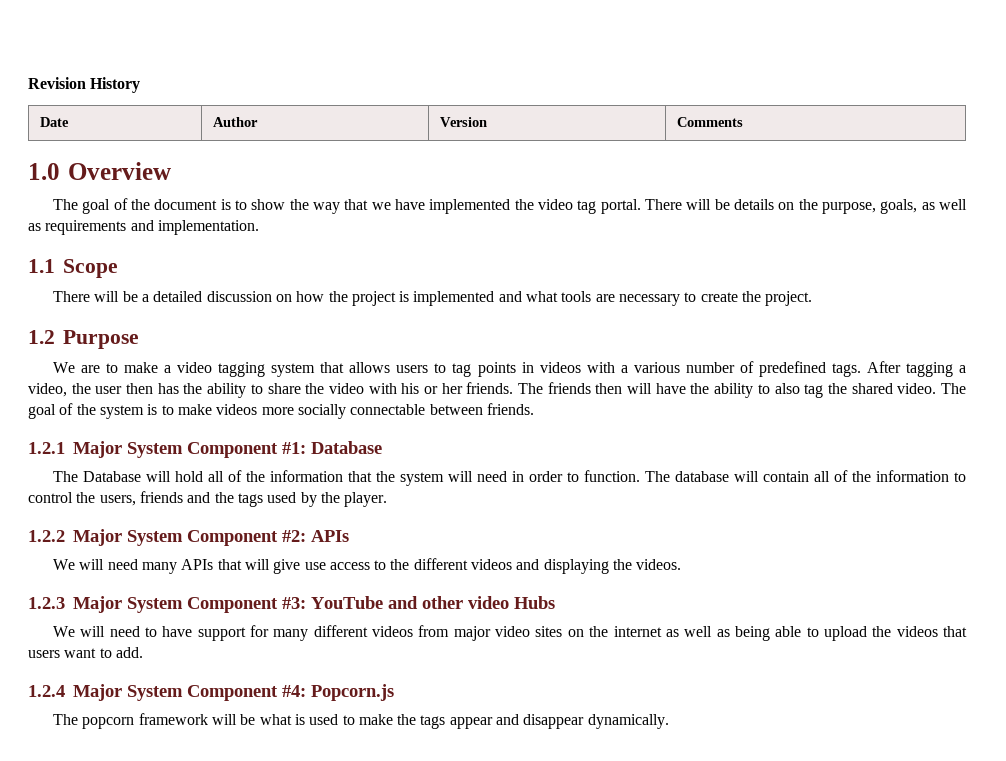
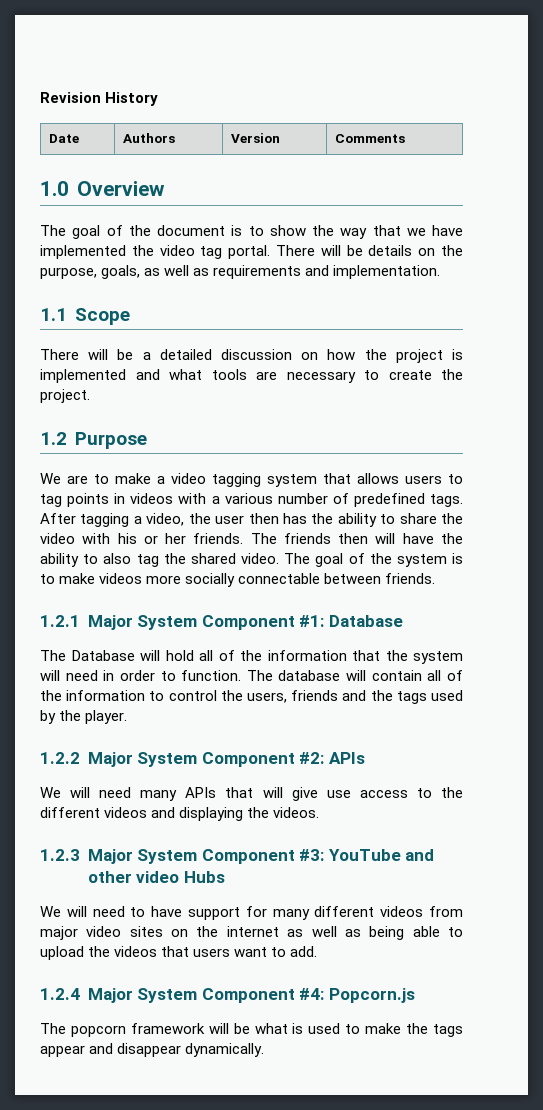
[212,117,258,127] Author -> [123,133,176,143] Authors

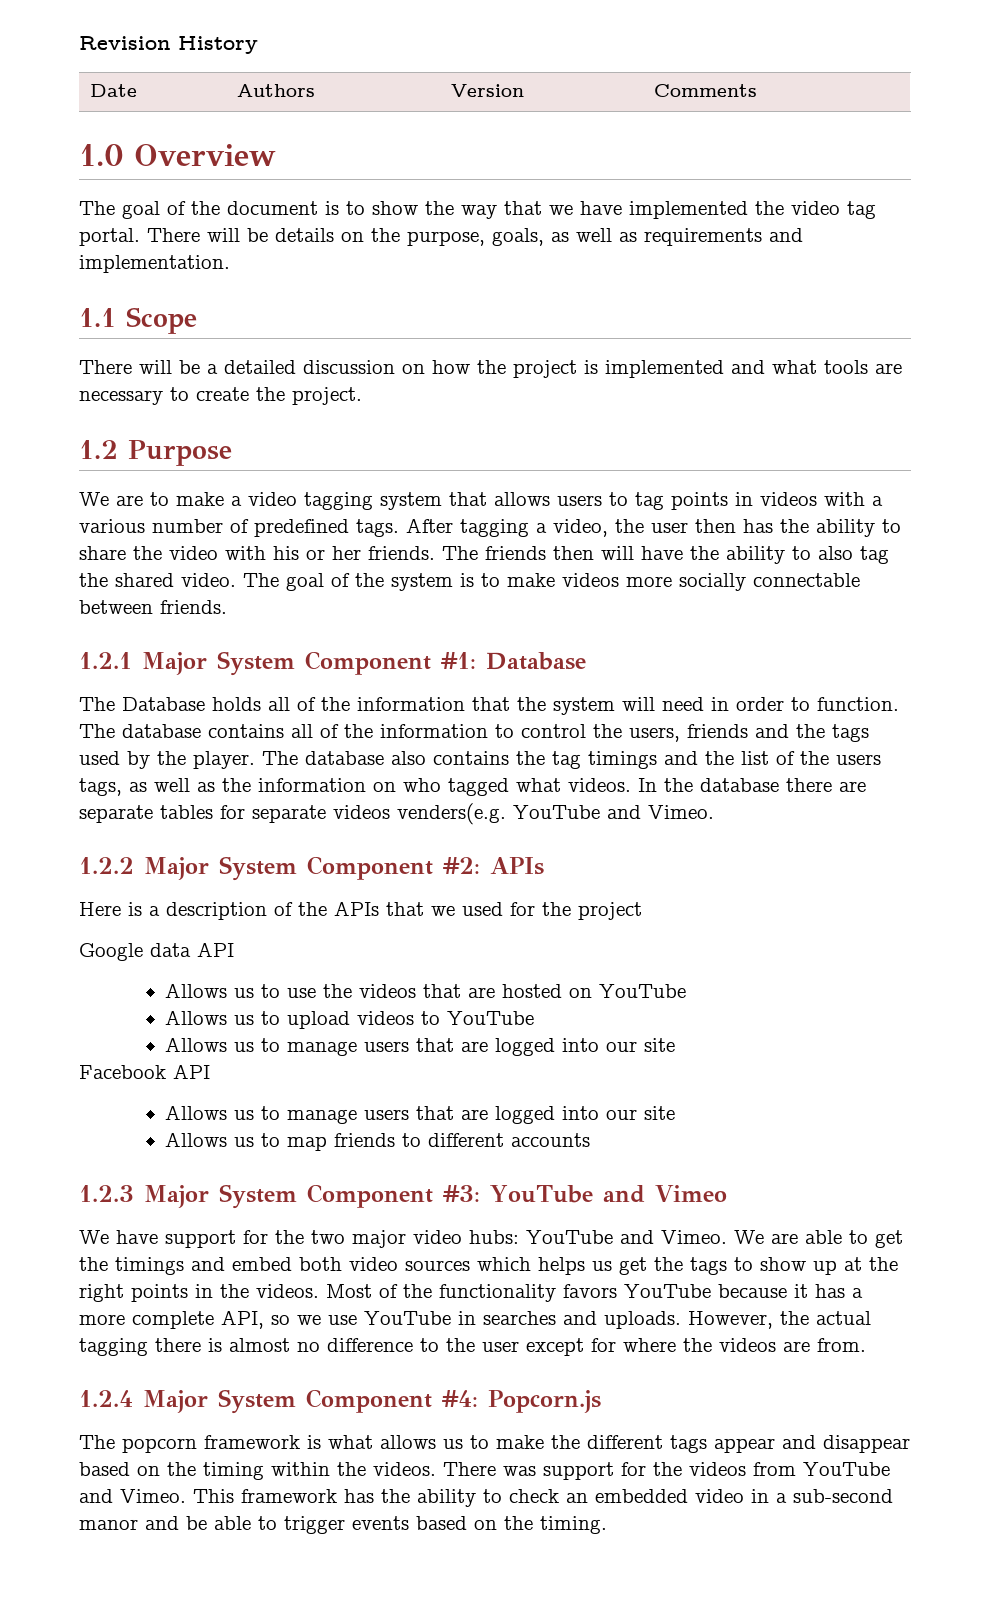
[140,650,194,661] will hold -> [212,697,261,711] holds
[346,670,422,681] will contain -> [208,724,284,738] contains
(128, 717) none -> [262,751,881,769] [79,778,866,796] [79,803,714,825] The database also contains the tag timings and the list of the users tags, as well as the information on who tagged what videos. In the database there are separate tables for separate videos venders(e.g. YouTube and Vimeo.
[40,787,463,801] [40,807,320,821] We will need many APIs that will give use access to the different videos and displaying the videos. -> [79,901,642,920] [79,942,234,961] [165,983,687,998] [165,1010,535,1029] [165,1037,676,1056] [79,1064,210,1079] [165,1105,676,1124] [165,1132,591,1151] Here is a description of the APIs that we used for the project // Google data API // Allows us to use the videos that are hosted on YouTube // Allows us to upload videos to YouTube // Allows us to manage users that are logged into our site // Facebook API // Allows us to manage users that are logged into our site // Allows us to map friends to different accounts
[87,871,225,883] [40,906,464,920] [40,926,464,940] [40,946,318,960] other video Hubs // We will need to have support for many different videos from major video sites on the internet as well as being able to upload the videos that users want to add. -> [655,1185,728,1202] [79,1230,903,1248] [79,1257,898,1275] [79,1284,863,1302] [79,1310,871,1329] [79,1338,866,1356] Vimeo // We have support for the two major video hubs: YouTube and Vimeo. We are able to get the timings and embed both video sources which helps us get the tags to show up at the right points in the videos. Most of the functionality favors YouTube because it has a more complete API, so we use YouTube in searches and uploads. However, the actual tagging there is almost no difference to the user except for where the videos are from.
[208,1023,341,1034] will be what is used -> [307,1435,463,1449] is what allows us
(429, 1028) none -> [587,1435,663,1449] different
[185,1043,265,1057] dynamically. -> [79,1462,890,1480] [79,1489,893,1507] [79,1516,607,1534] based on the timing within the videos. There was support for the videos from YouTube and Vimeo. This framework has the ability to check an embedded video in a sub-second manor and be able to trigger events based on the timing.

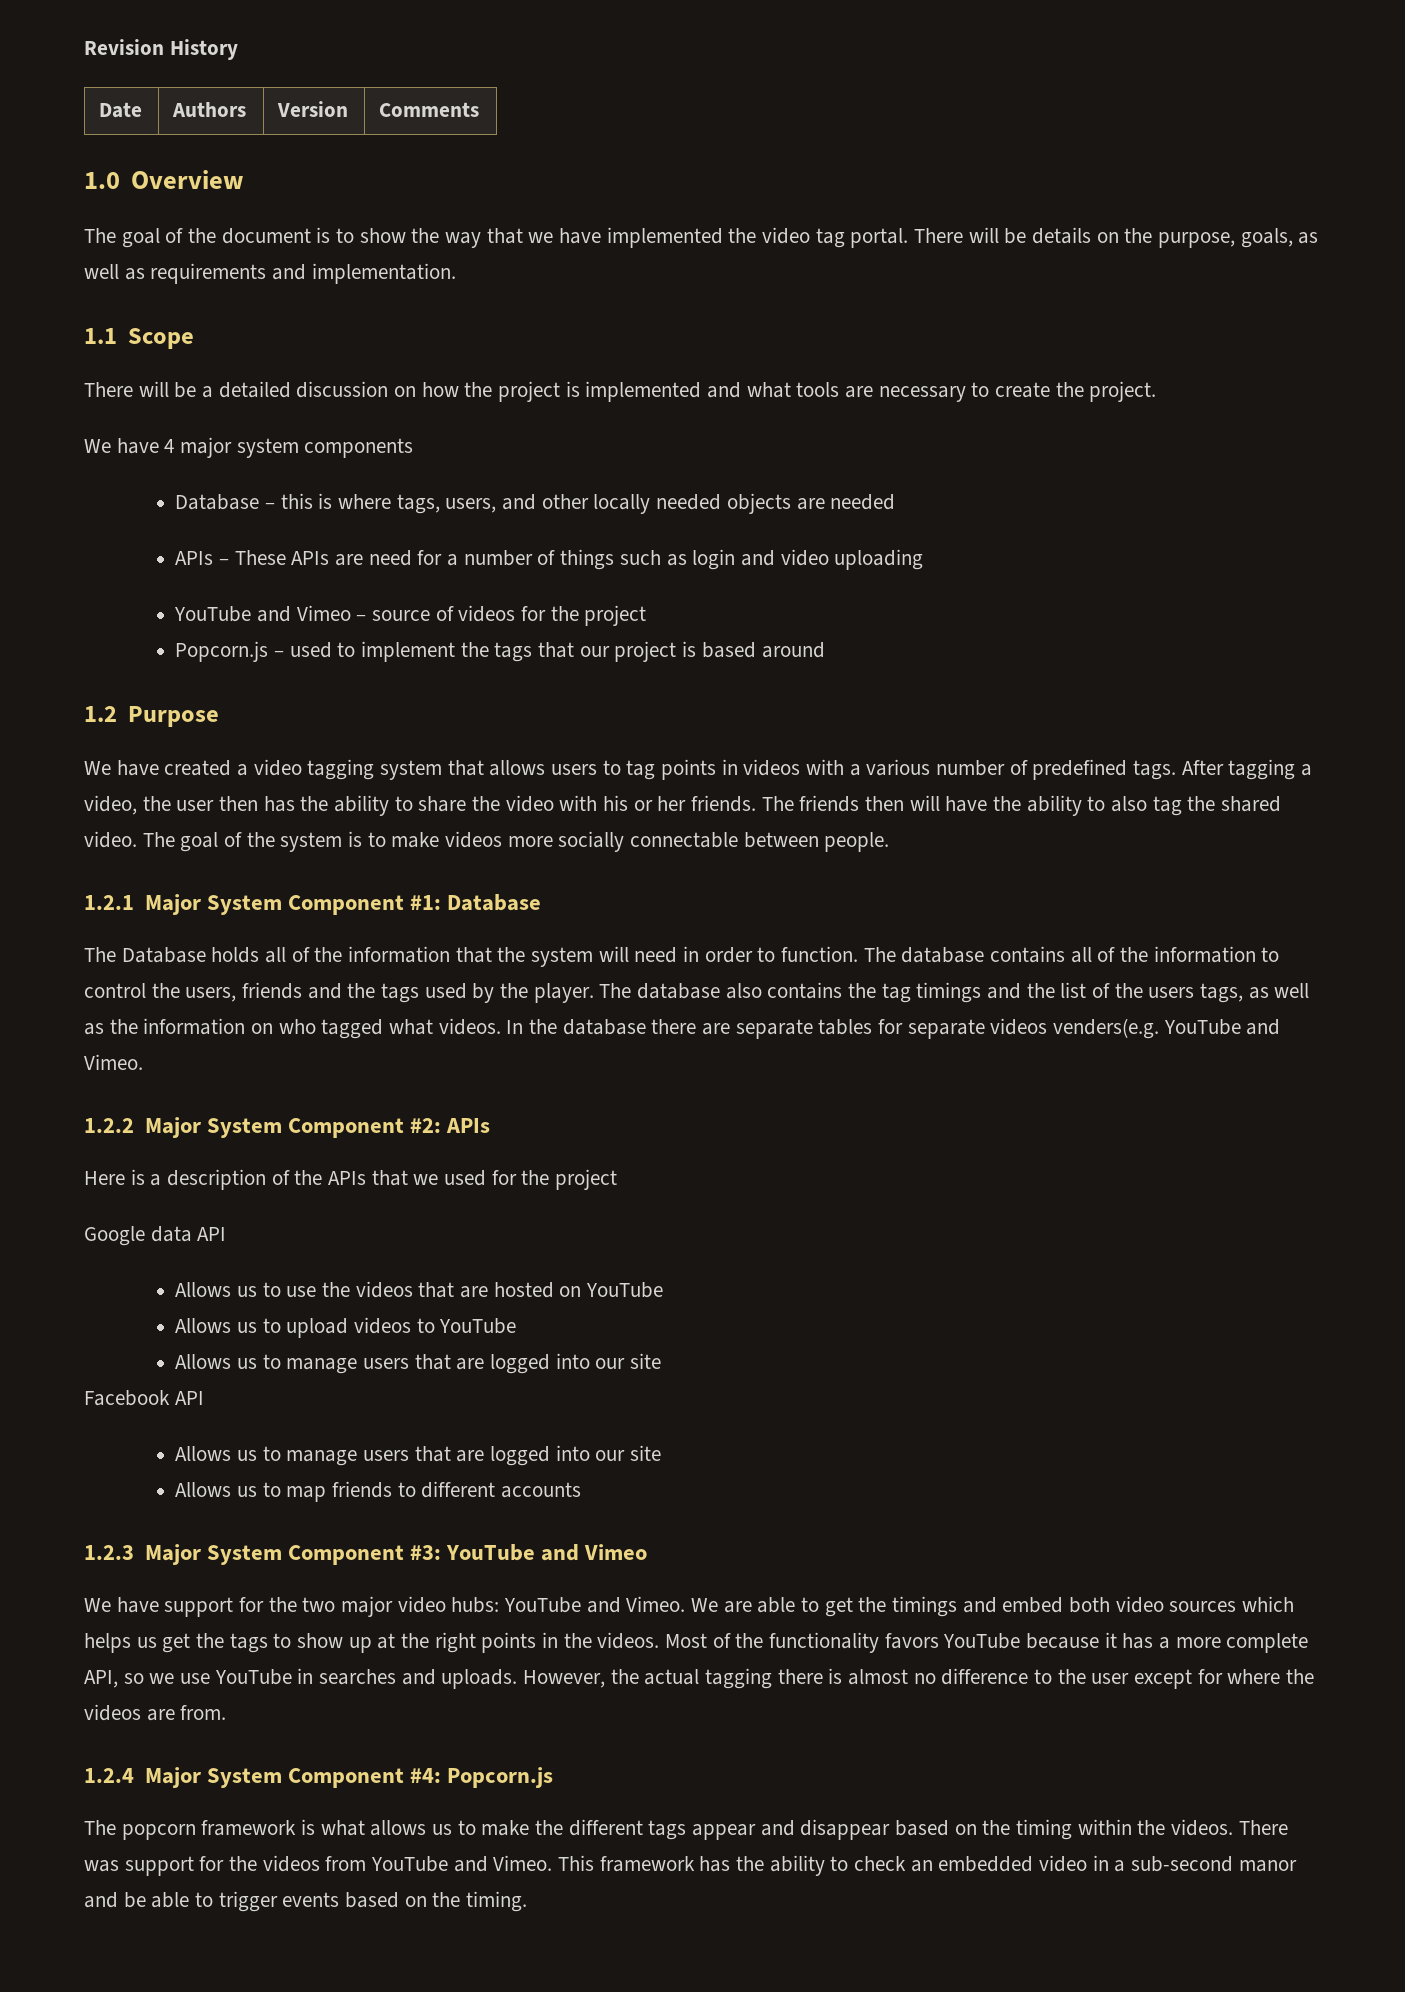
(362, 396) none -> [84,437,414,458] [175,493,896,514] [175,549,924,570] [174,605,647,626] [175,641,825,662] // We have 4 major system components // Database – this is where tags, users, and other locally needed objects are needed // APIs – These APIs are need for a number of things such as login and video uploading // YouTube and Vimeo – source of videos for the project // Popcorn.js – used to implement the tags that our project is based around
[116,492,224,506] are to make -> [116,760,232,776] have created
[160,600,227,614] friends. -> [824,832,890,852] people.

